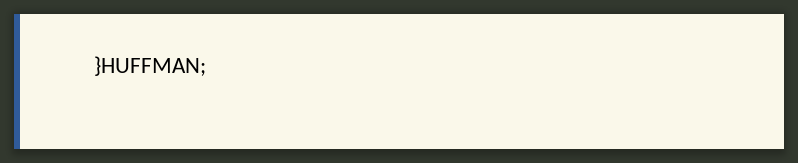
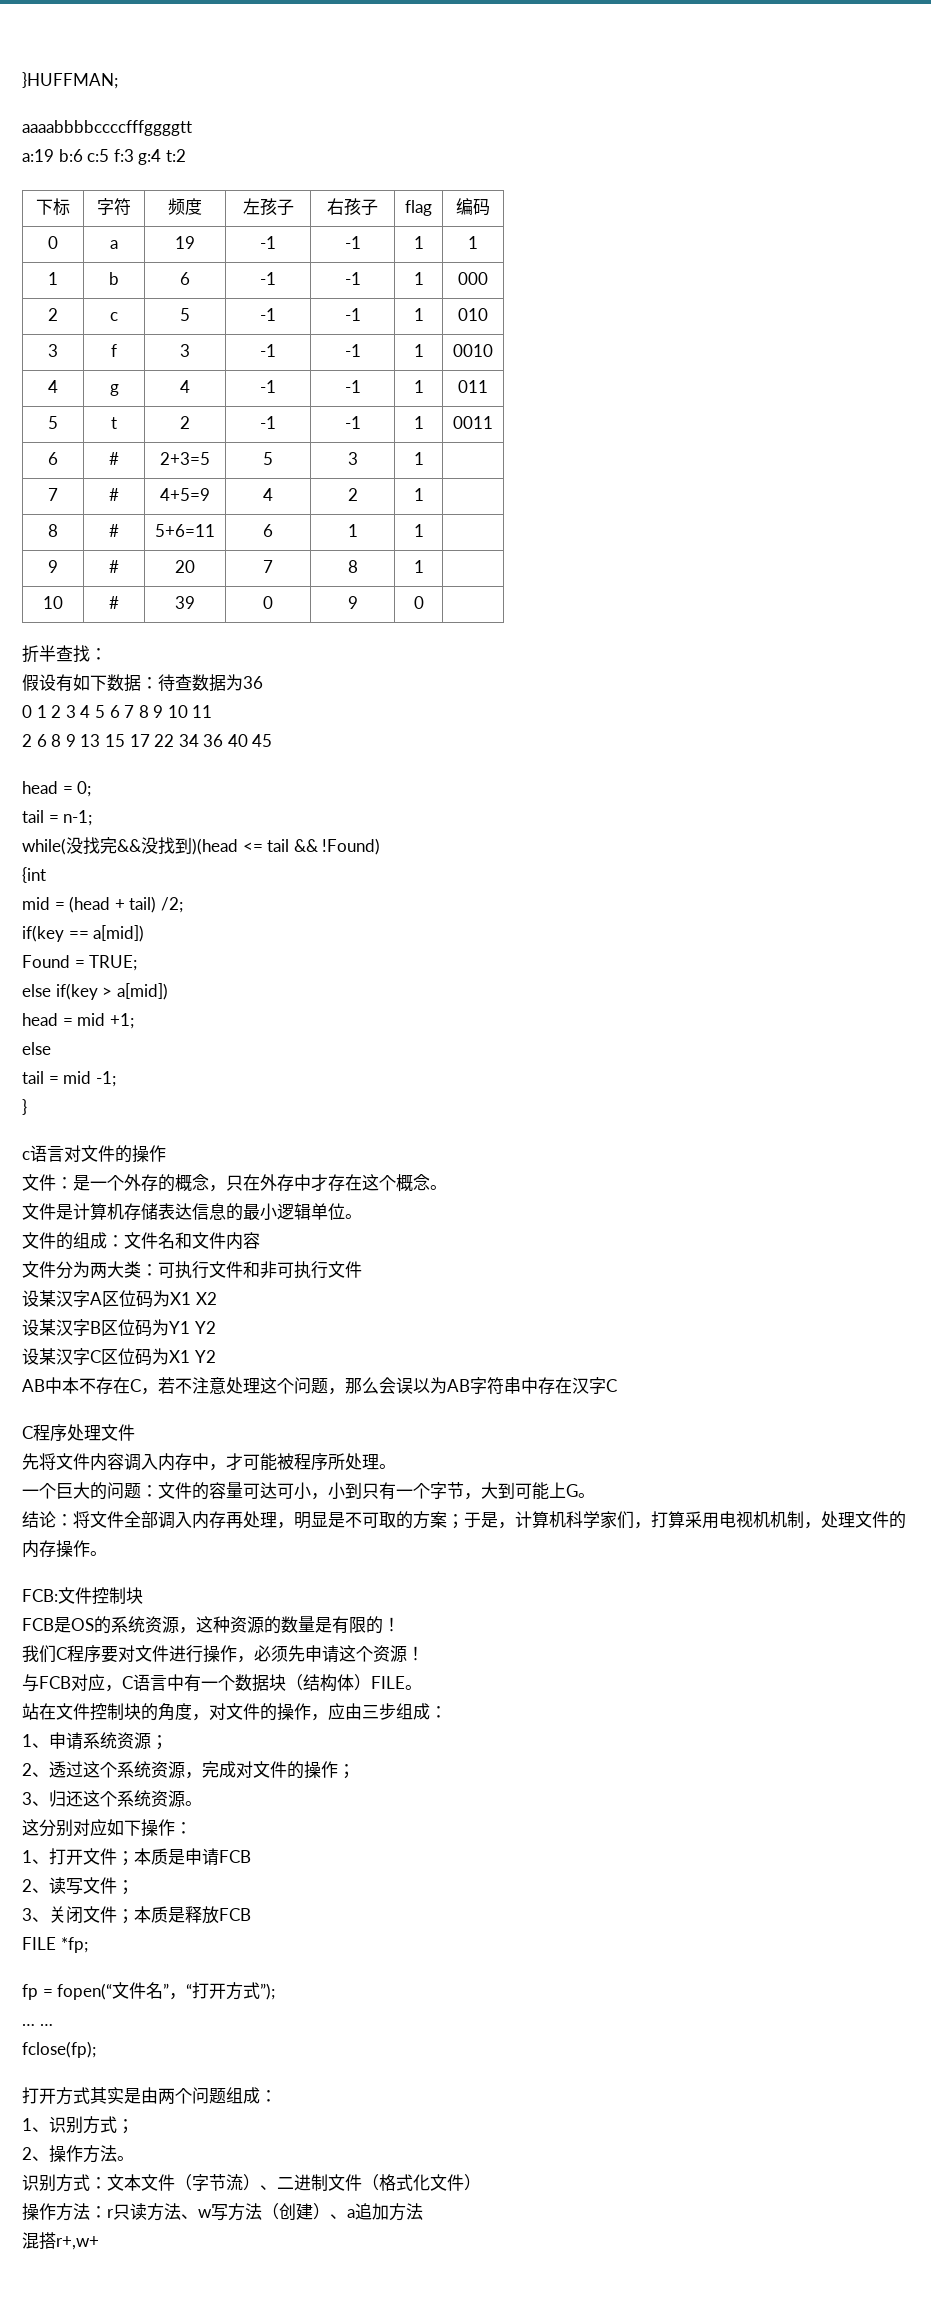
(206, 66) none -> [22,120,192,136] [22,149,186,165] [36,198,70,216] [96,198,131,216] [168,198,202,215] [242,198,294,216] [327,198,378,216] [405,200,432,216] [456,198,490,216] [48,236,58,249] [109,240,118,249] [175,236,195,249] [260,236,276,249] [344,236,361,249] [413,236,424,249] [468,236,478,249] [48,272,58,285] [108,272,119,285] [180,272,190,285] [260,272,276,285] [344,272,361,285] [413,272,424,285] [458,272,488,285] [48,308,58,321] [109,312,118,321] [180,308,190,321] [260,308,276,321] [344,308,361,321] [413,308,424,321] [458,308,488,321] [48,344,58,357] [110,344,117,357] [180,344,190,357] [260,344,276,357] [344,344,361,357] [413,344,424,357] [453,344,493,357] [48,380,58,393] [109,384,119,396] [180,380,190,393] [260,380,276,393] [344,380,361,393] [413,380,424,393] [458,380,488,393] [48,416,58,429] [110,417,117,429] [180,416,190,429] [260,416,276,429] [344,416,361,429] [413,416,424,429] [453,416,493,429] [48,452,58,465] [108,452,119,465] [160,452,210,465] [263,452,273,465] [347,452,358,465] [413,452,424,465] [48,488,58,501] [108,488,119,501] [160,488,210,501] [263,488,273,501] [347,488,358,501] [413,488,424,501] [48,524,58,537] [108,524,119,537] [155,524,215,537] [263,524,273,537] [347,524,358,537] [413,524,424,537] [48,560,58,573] [108,560,119,573] [175,560,195,573] [263,560,273,573] [347,560,358,573] [413,560,424,573] [43,596,63,609] [108,596,119,609] [175,596,195,609] [263,596,273,609] [347,596,358,609] [413,596,424,609] [22,645,107,663] [22,674,263,692] [22,705,213,718] [22,734,273,747] [22,781,92,797] [22,810,93,826] [22,837,381,855] [22,867,46,883] [22,896,183,913] [22,925,145,942] [22,955,138,971] [22,983,168,1000] [22,1013,134,1029] [22,1042,51,1055] [22,1071,116,1087] [22,1099,27,1115] [22,1145,166,1163] [22,1174,447,1192] [22,1203,362,1221] [22,1232,260,1250] [22,1261,362,1279] [22,1290,217,1308] [22,1319,216,1337] [22,1348,216,1366] [22,1377,617,1395] [22,1424,135,1442] [22,1453,396,1471] [22,1482,595,1500] [22,1511,906,1529] [22,1540,107,1558] [22,1587,143,1605] [22,1616,400,1634] [22,1645,424,1663] [22,1674,422,1692] [22,1703,447,1721] [22,1732,168,1750] [22,1761,355,1779] [22,1790,202,1808] [22,1819,192,1837] [22,1848,251,1866] [22,1877,134,1895] [22,1906,251,1924] [22,1937,88,1953] [22,1982,276,2000] [22,2024,53,2026] [22,2041,96,2058] [22,2087,277,2105] [22,2116,134,2134] [22,2145,134,2163] [22,2174,481,2192] [22,2203,423,2221] [22,2232,99,2250] // aaaabbbbccccfffggggtt // a:19 b:6 c:5 f:3 g:4 t:2 // 下标 | 字符 | 频度 | 左孩子 | 右孩子 | flag | 编码 // 0 | a | 19 | -1 | -1 | 1 | 1 // 1 | b | 6 | -1 | -1 | 1 | 000 // 2 | c | 5 | -1 | -1 | 1 | 010 // 3 | f | 3 | -1 | -1 | 1 | 0010 // 4 | g | 4 | -1 | -1 | 1 | 011 // 5 | t | 2 | -1 | -1 | 1 | 0011 // 6 | # | 2+3=5 | 5 | 3 | 1 | // 7 | # | 4+5=9 | 4 | 2 | 1 | // 8 | # | 5+6=11 | 6 | 1 | 1 | // 9 | # | 20 | 7 | 8 | 1 | // 10 | # | 39 | 0 | 9 | 0 | // 折半查找： // 假设有如下数据：待查数据为36 // 0 1 2 3 4 5 6 7 8 9 10 11 // 2 6 8 9 13 15 17 22 34 36 40 45 // head = 0; // tail = n-1; // while(没找完&&没找到)(head <= tail && !Found) // {int // mid = (head + tail) /2; // if(key == a[mid]) // Found = TRUE; // else if(key > a[mid]) // head = mid +1; // else // tail = mid -1; // } // c语言对文件的操作 // 文件：是一个外存的概念，只在外存中才存在这个概念。 // 文件是计算机存储表达信息的最小逻辑单位。 // 文件的组成：文件名和文件内容 // 文件分为两大类：可执行文件和非可执行文件 // 设某汉字A区位码为X1 X2 // 设某汉字B区位码为Y1 Y2 // 设某汉字C区位码为X1 Y2 // AB中本不存在C，若不注意处理这个问题，那么会误以为AB字符串中存在汉字C // C程序处理文件 // 先将文件内容调入内存中，才可能被程序所处理。 // 一个巨大的问题：文件的容量可达可小，小到只有一个字节，大到可能上G。 // 结论：将文件全部调入内存再处理，明显是不可取的方案；于是，计算机科学家们，打算采用电视机机制，处理文件的内存操作。 // FCB:文件控制块 // FCB是OS的系统资源，这种资源的数量是有限的！ // 我们C程序要对文件进行操作，必须先申请这个资源！ // 与FCB对应，C语言中有一个数据块（结构体）FILE。 // 站在文件控制块的角度，对文件的操作，应由三步组成： // 1、申请系统资源； // 2、透过这个系统资源，完成对文件的操作； // 3、归还这个系统资源。 // 这分别对应如下操作： // 1、打开文件；本质是申请FCB // 2、读写文件； // 3、关闭文件；本质是释放FCB // FILE *fp; // fp = fopen(“文件名”，“打开方式”); // … … // fclose(fp); // 打开方式其实是由两个问题组成： // 1、识别方式； // 2、操作方法。 // 识别方式：文本文件（字节流）、二进制文件（格式化文件） // 操作方法：r只读方法、w写方法（创建）、a追加方法 // 混搭r+,w+

